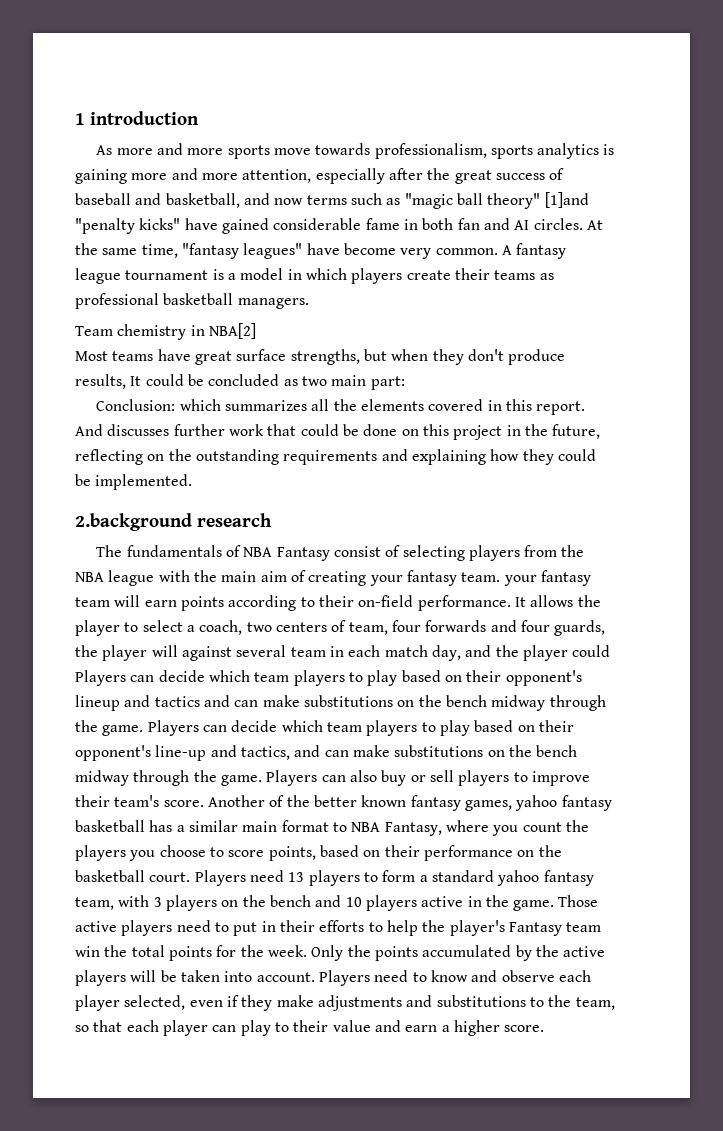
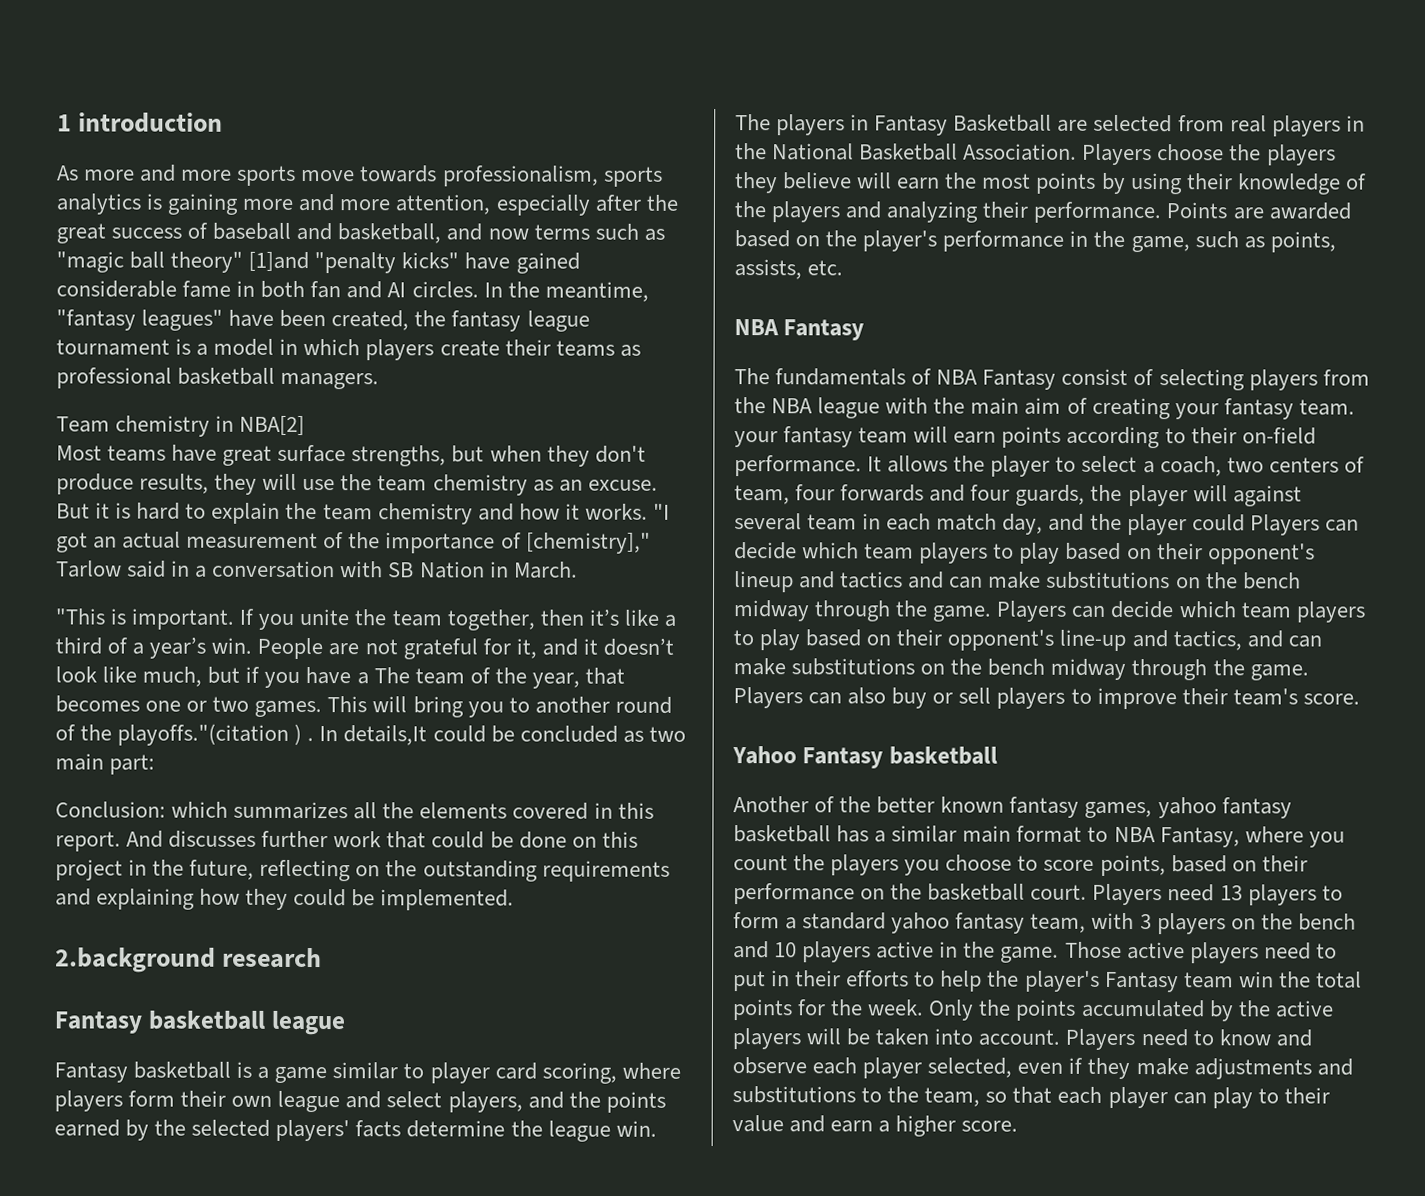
[586,220,603,230] [75,243,512,259] At the same time, "fantasy leagues" have become very common. A -> [483,281,649,302] [56,309,447,331] In the meantime, "fantasy leagues" have been created, the
[130,376,142,386] It -> [214,473,658,496] [56,502,670,525] [56,531,651,554] [56,560,578,579] [55,608,676,631] [55,637,674,660] [55,666,625,689] [55,695,672,718] [55,723,428,746] they will use the team chemistry as an excuse. But it is hard to explain the team chemistry and how it works. "I got an actual measurement of the importance of [chemistry]," Tarlow said in a conversation with SB Nation in March. // "This is important. If you unite the team together, then it’s like a third of a year’s win. People are not grateful for it, and it doesn’t look like much, but if you have a The team of the year, that becomes one or two games. This will bring you to another round of the playoffs."(citation ) . In details,It
(272, 520) none -> [54,1010,345,1036] [54,1061,681,1084] [54,1090,666,1113] [54,1119,657,1142] [735,114,1365,137] [735,143,1336,166] [734,172,1367,195] [734,201,1351,224] [734,230,1336,253] [734,259,844,280] [734,319,865,341] // Fantasy basketball league // Fantasy basketball is a game similar to player card scoring, where players form their own league and select players, and the points earned by the selected players' facts determine the league win. The players in Fantasy Basketball are selected from real players in the National Basketball Association. Players choose the players they believe will earn the most points by using their knowledge of the players and analyzing their performance. Points are awarded based on the player's performance in the game, such as points, assists, etc. // NBA Fantasy
(204, 803) none -> [732,746,998,769] // Yahoo Fantasy basketball //

